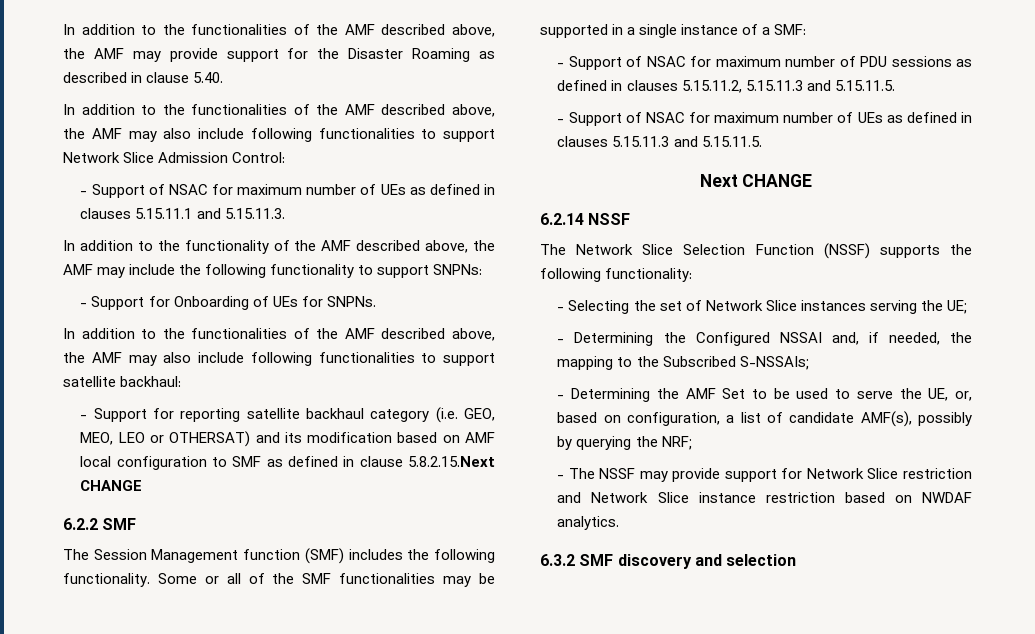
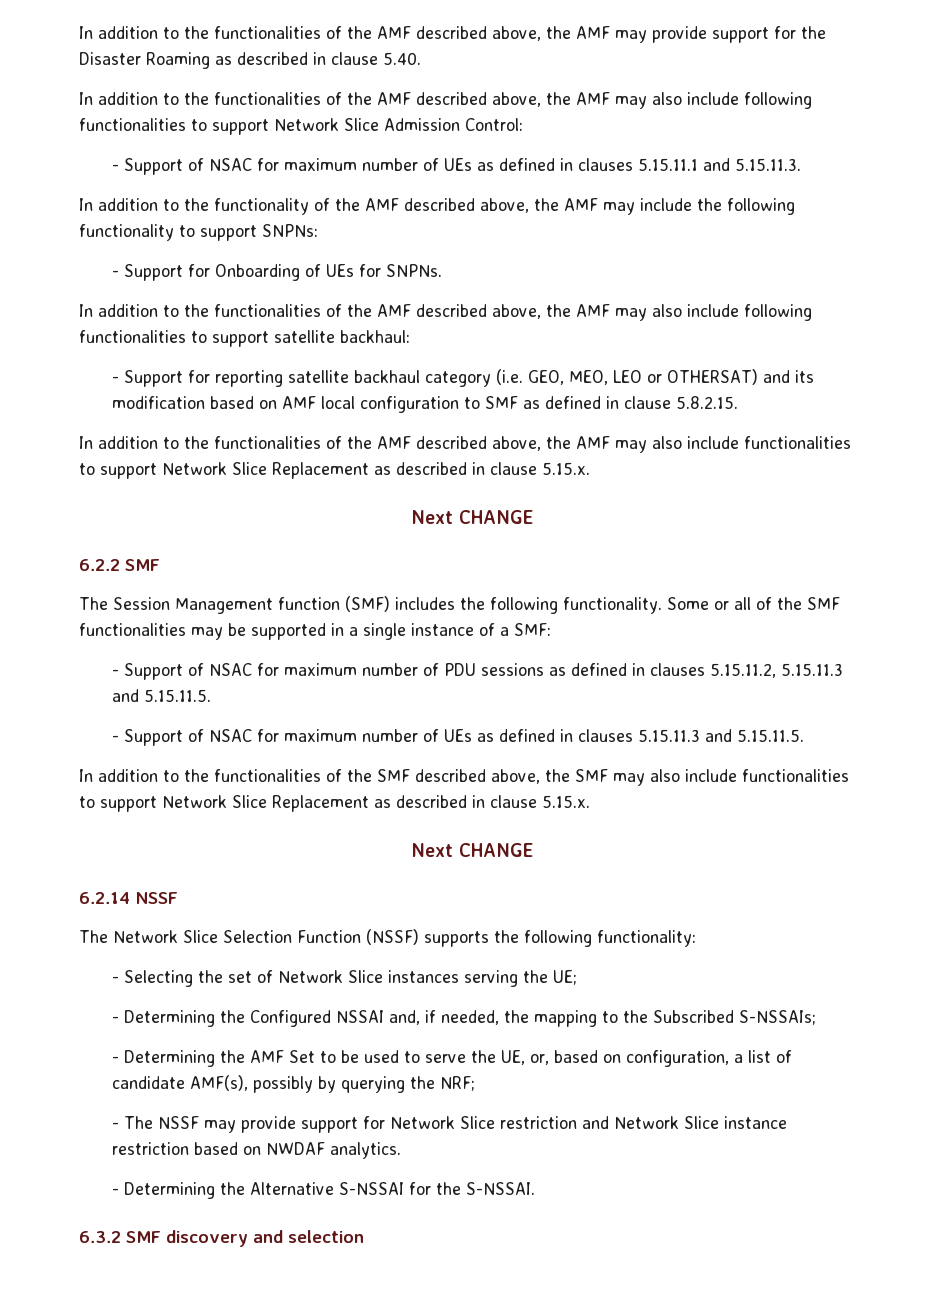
[408,456,496,467] 5.8.2.15.Next -> [676,396,739,409] [79,436,851,453] [79,462,590,479] [410,510,453,524] 5.8.2.15. // In addition to the functionalities of the AMF described above, the AMF may also include functionalities to support Network Slice Replacement as described in clause 5.15.x. // Next
(762, 141) none -> [79,769,849,786] [79,795,590,812] // In addition to the functionalities of the SMF described above, the SMF may also include functionalities to support Network Slice Replacement as described in clause 5.15.x.
(620, 523) none -> [112,1182,536,1199] // - Determining the Alternative S-NSSAI for the S-NSSAI.

